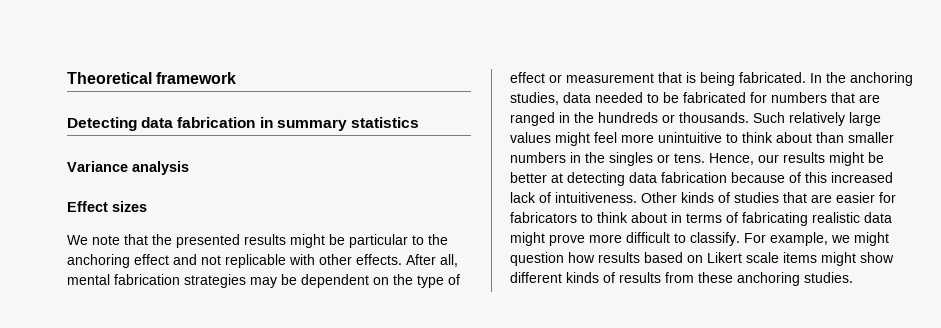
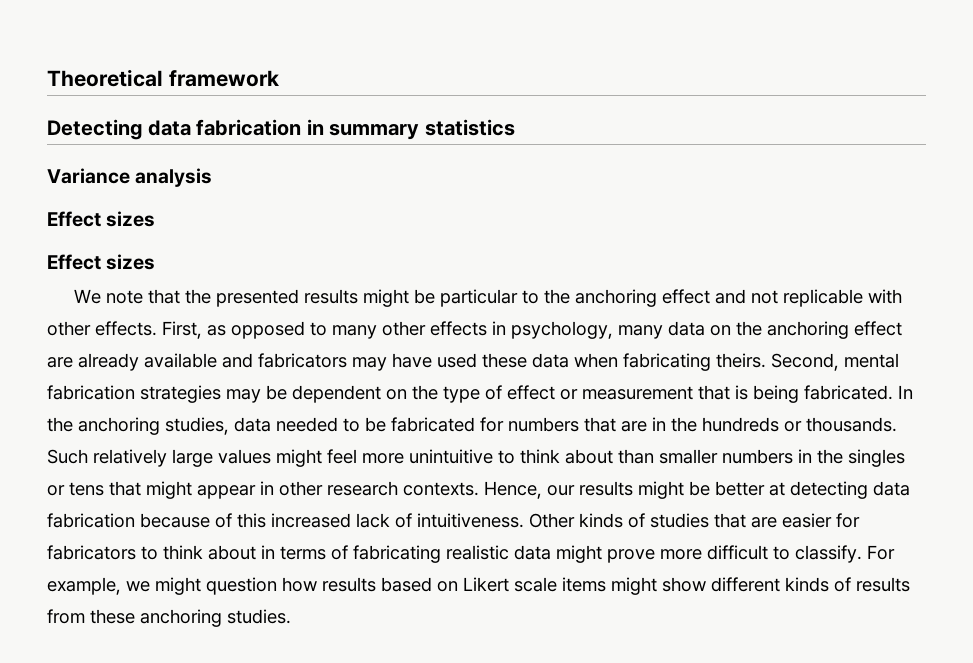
(147, 206) none -> [47,254,156,270] // Effect sizes
[406,254,458,267] After all, -> [162,321,902,339] [47,353,839,371] First, as opposed to many other effects in psychology, many data on the anchoring effect are already available and fabricators may have used these data when fabricating theirs. Second,
[510,112,555,126] ranged -> (647, 426) none
[674,153,705,163] tens. -> [69,481,479,499] tens that might appear in other research contexts.

